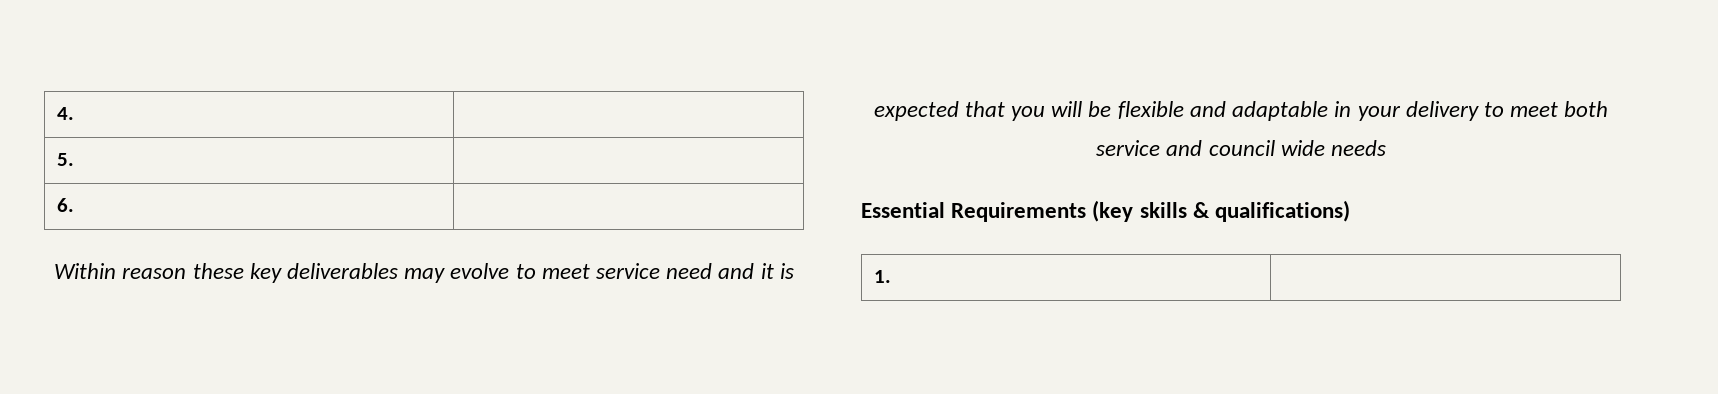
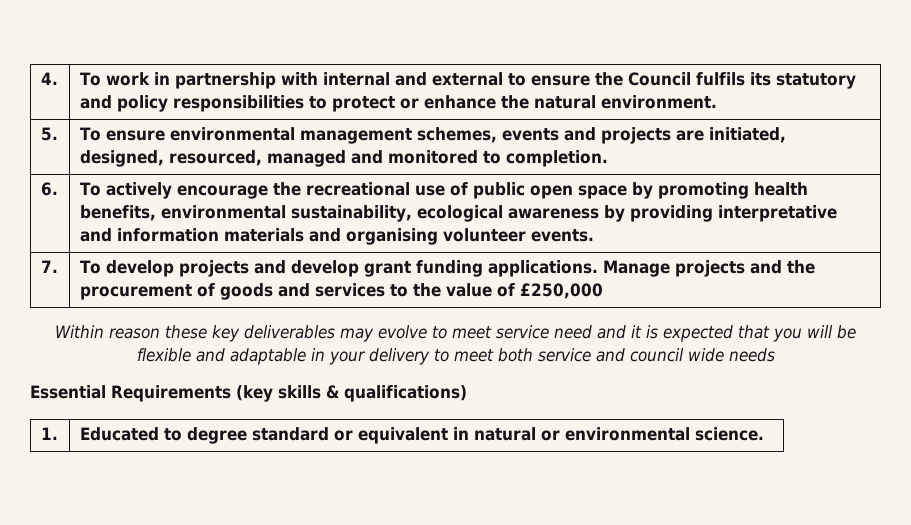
[57,153,75,166] [57,198,75,212] // 5. | // 6. | -> [79,72,856,89] [79,95,717,112] [40,127,58,141] [79,127,786,144] [79,150,608,167] [40,182,58,196] [79,182,808,199] [79,205,837,222] [79,228,594,245] [40,260,58,273] [79,260,815,277] [79,283,603,300] To work in partnership with internal and external to ensure the Council fulfils its statutory and policy responsibilities to protect or enhance the natural environment. // 5. | To ensure environmental management schemes, events and projects are initiated, designed, resourced, managed and monitored to completion. // 6. | To actively encourage the recreational use of public open space by promoting health benefits, environmental sustainability, ecological awareness by providing interpretative and information materials and organising volunteer events. // 7. | To develop projects and develop grant funding applications. Manage projects and the procurement of goods and services to the value of £250,000
(892, 276) none -> [79,427,764,444] Educated to degree standard or equivalent in natural or environmental science.

